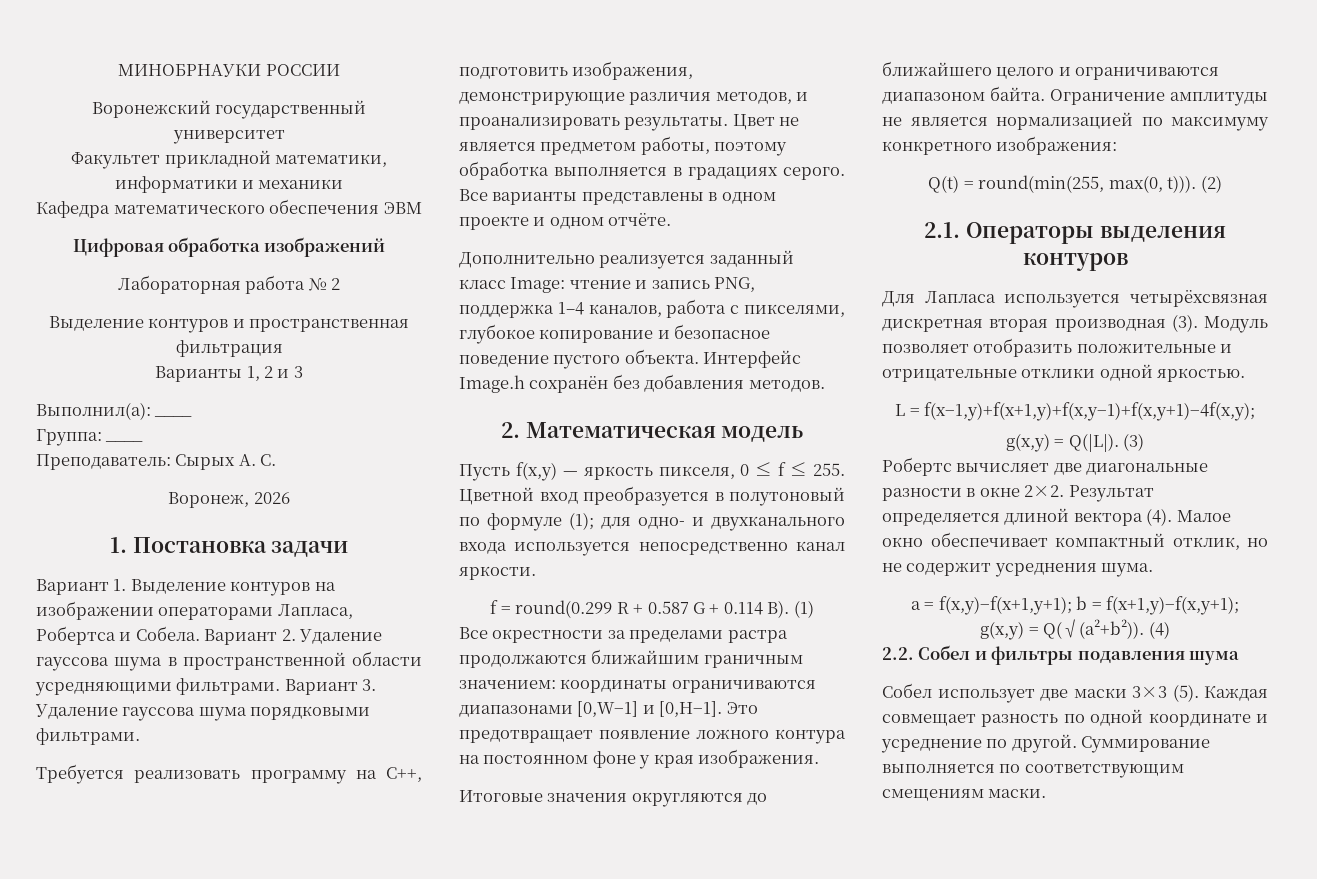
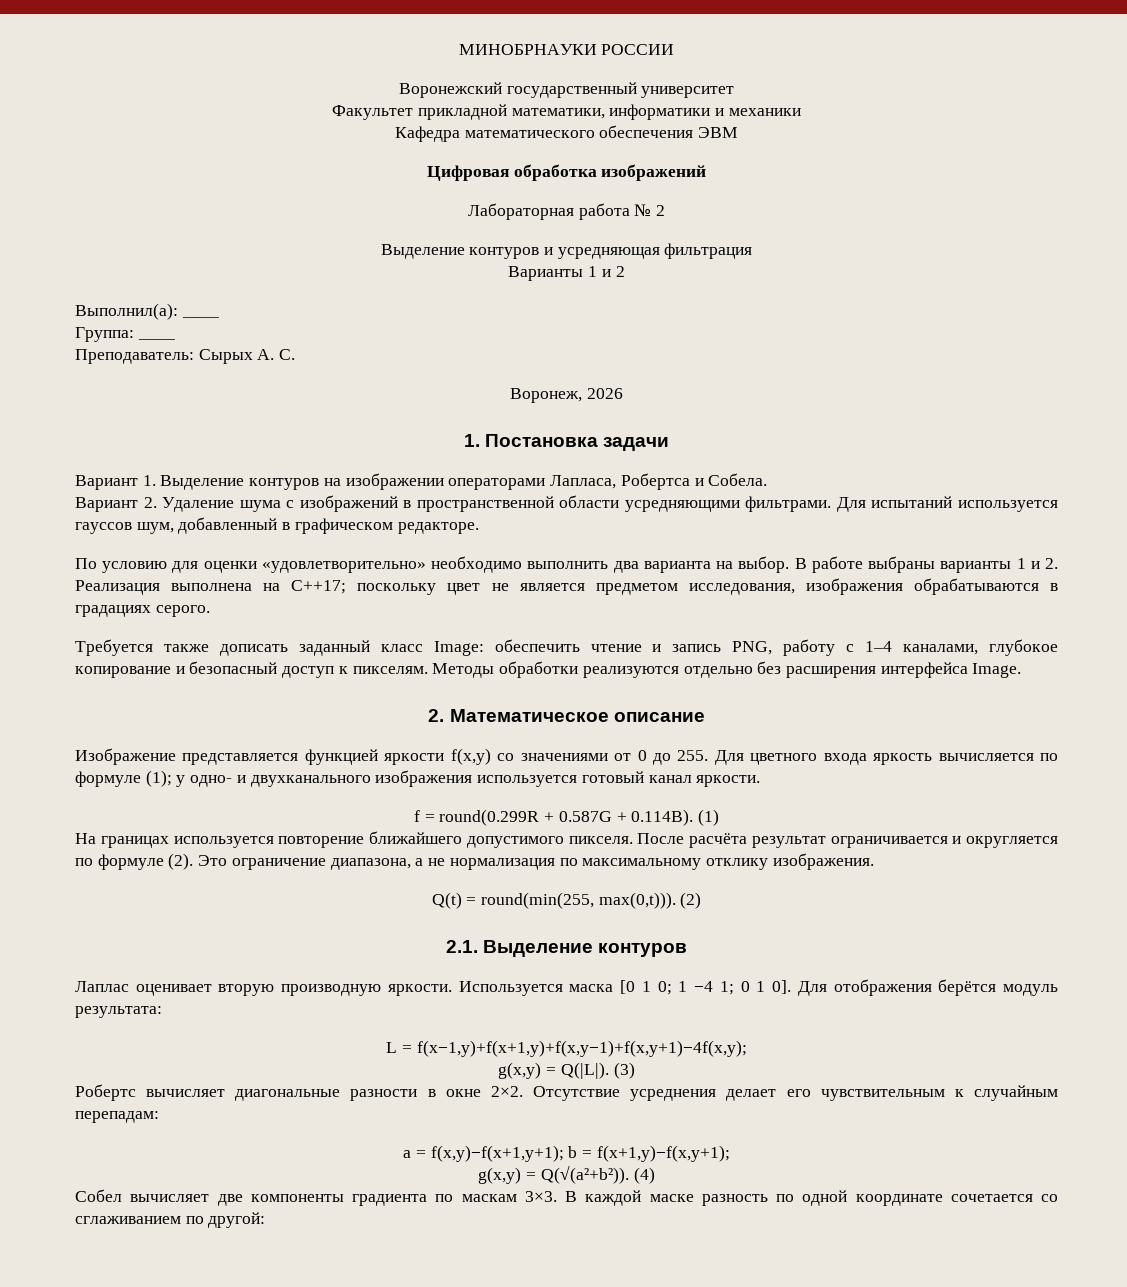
[249,319,410,332] пространственная -> [557,247,660,259] усредняющая
[246,366,303,381] 1, 2 и 3 -> [588,266,625,277] 1 и 2
(200, 633) none -> (768, 479) //
[36,657,163,671] гауссова шума -> [239,495,398,512] шума с изображений
[284,679,377,695] [35,704,371,721] [36,728,140,745] [36,764,422,784] [459,61,694,80] [459,92,809,106] [459,114,800,131] [459,136,788,156] [459,161,845,180] [459,189,776,205] [459,213,672,230] [459,252,706,269] Вариант 3. Удаление гауссова шума порядковыми фильтрами. // Требуется реализовать программу на C++, подготовить изображения, демонстрирующие различия методов, и проанализировать результаты. Цвет не является предметом работы, поэтому обработка выполняется в градациях серого. Все варианты представлены в одном проекте и одном отчёте. // Дополнительно реализуется -> [836,496,1058,512] [75,517,479,534] [75,556,1059,573] [75,578,1058,595] [75,605,210,617] [75,639,288,656] Для испытаний используется гауссов шум, добавленный в графическом редакторе. // По условию для оценки «удовлетворительно» необходимо выполнить два варианта на выбор. В работе выбраны варианты 1 и 2. Реализация выполнена на C++17; поскольку цвет не является предметом исследования, изображения обрабатываются в градациях серого. // Требуется также дописать
(566, 285) none -> [494,639,580,652] обеспечить
[459,299,845,318] [459,324,771,344] [459,349,802,369] [459,374,825,393] [500,422,804,442] [459,462,846,481] [459,486,845,506] поддержка 1–4 каналов, работа с пикселями, глубокое копирование и безопасное поведение пустого объекта. Интерфейс Image.h сохранён без добавления методов. // 2. Математическая модель // Пусть f(x,y) — яркость пикселя, 0 ≤ f ≤ 255. Цветной вход преобразуется в полутоновый -> [783,639,1058,656] [75,661,1022,678] [428,709,705,722] [75,748,1034,765] работу с 1–4 каналами, глубокое копирование и безопасный доступ к пикселям. Методы обработки реализуются отдельно без расширения интерфейса Image. // 2. Математическое описание // Изображение представляется функцией яркости f(x,y) со значениями от 0 до 255. Для цветного входа яркость вычисляется
[601,517,631,529] для -> [176,775,186,787] у
[459,542,788,556] входа используется непосредственно -> [375,770,644,787] изображения используется готовый
[515,600,814,618] [459,627,788,643] [459,649,803,668] [459,679,816,693] [459,701,758,717] [459,729,846,744] [459,749,820,769] [459,790,768,807] [882,61,1220,80] [882,86,1268,106] [882,112,1269,131] [882,136,1118,155] round(0.299 R + 0.587 G + 0.114 B). (1) // Все окрестности за пределами растра продолжаются ближайшим граничным значением: координаты ограничиваются диапазонами [0,W−1] и [0,H−1]. Это предотвращает появление ложного контура на постоянном фоне у края изображения. // Итоговые значения округляются до ближайшего целого и ограничиваются диапазоном байта. Ограничение амплитуды не является нормализацией по максимуму конкретного изображения: -> [439,809,720,826] [75,831,1058,848] [75,853,874,870] round(0.299R + 0.587G + 0.114B). (1) // На границах используется повторение ближайшего допустимого пикселя. После расчёта результат ограничивается и округляется по формуле (2). Это ограничение диапазона, а не нормализация по максимальному отклику изображения.
[1108,175,1197,193] max(0, t))). -> [598,892,676,909] max(0,t))).
[966,222,1226,244] Операторы выделения -> [483,940,593,957] Выделение
[882,290,1268,308] [882,314,1268,333] [882,338,1233,357] [882,364,1246,382] Для Лапласа используется четырёхсвязная дискретная вторая производная (3). Модуль позволяет отобразить положительные и отрицательные отклики одной яркостью. -> [75,979,1058,996] [75,1006,162,1018] Лаплас оценивает вторую производную яркости. Используется маска [0 1 0; 1 −4 1; 0 1 0]. Для отображения берётся модуль результата:
[1053,463,1082,475] две -> (226, 1093) none
[1068,485,1154,502] [882,508,1231,526] [882,532,1268,550] [882,562,1154,577] Результат определяется длиной вектора (4). Малое окно обеспечивает компактный отклик, но не содержит усреднения шума. -> [533,1085,1058,1101] [75,1111,159,1123] Отсутствие усреднения делает его чувствительным к случайным перепадам:
[882,645,1240,665] [882,683,1268,703] [882,709,1268,727] [881,734,1211,753] [882,764,1184,778] [882,788,1047,801] 2.2. Собел и фильтры подавления шума // Собел использует две маски 3×3 (5). Каждая совмещает разность по одной координате и усреднение по другой. Суммирование выполняется по соответствующим смещениям маски. -> [75,1189,1058,1206] [75,1212,266,1228] Собел вычисляет две компоненты градиента по маскам 3×3. В каждой маске разность по одной координате сочетается со сглаживанием по другой:

